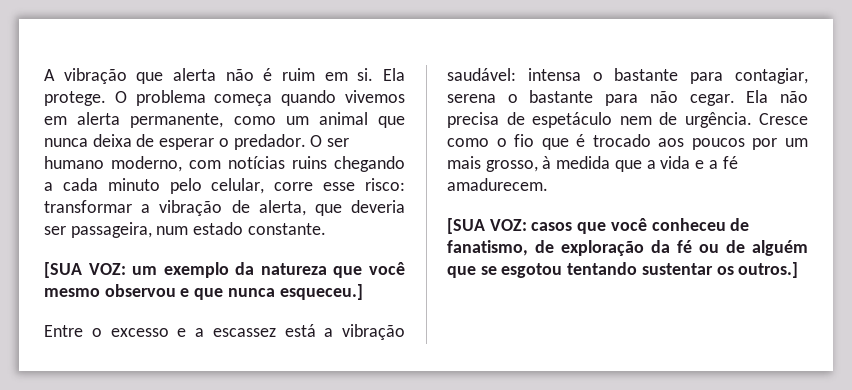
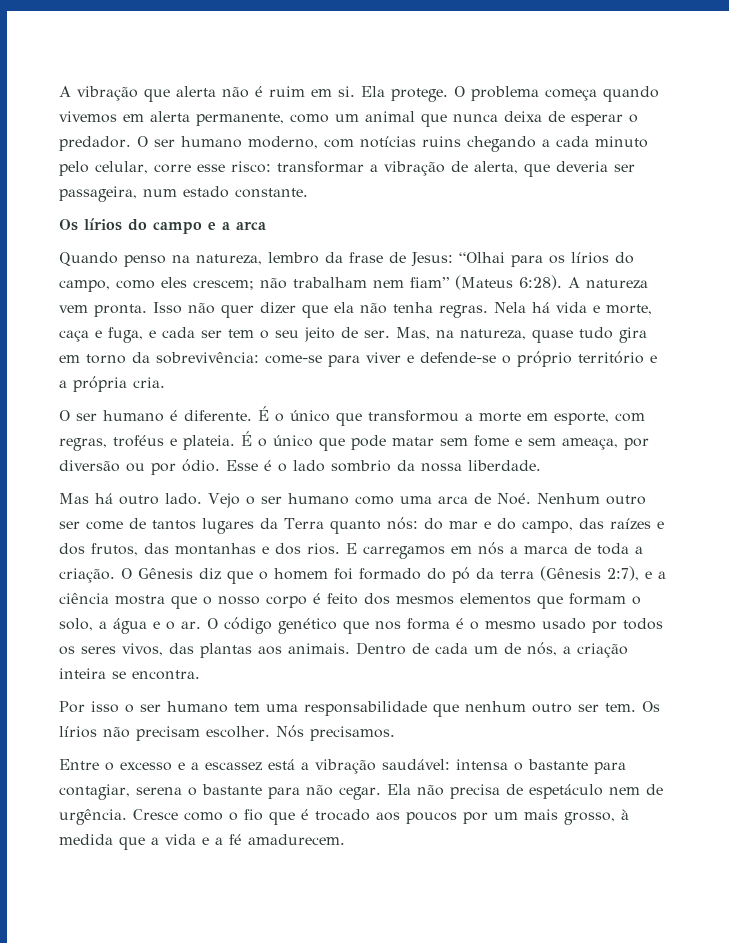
[44,262,405,278] [44,284,363,300] [SUA VOZ: um exemplo da natureza que você mesmo observou e que nunca esqueceu.] -> [59,218,266,234] [59,252,634,267] [59,275,648,292] [59,302,652,318] [59,327,647,343] [59,351,657,367] [59,376,165,392] [59,406,645,426] [59,431,649,451] [59,459,541,475] [59,493,646,508] [59,517,664,534] [59,542,643,559] [59,566,666,584] [59,593,641,609] [59,617,663,634] [59,642,628,658] [59,668,200,680] [59,701,660,717] [59,725,395,741] Os lírios do campo e a arca // Quando penso na natureza, lembro da frase de Jesus: “Olhai para os lírios do campo, como eles crescem; não trabalham nem fiam” (Mateus 6:28). A natureza vem pronta. Isso não quer dizer que ela não tenha regras. Nela há vida e morte, caça e fuga, e cada ser tem o seu jeito de ser. Mas, na natureza, quase tudo gira em torno da sobrevivência: come-se para viver e defende-se o próprio território e a própria cria. // O ser humano é diferente. É o único que transformou a morte em esporte, com regras, troféus e plateia. É o único que pode matar sem fome e sem ameaça, por diversão ou por ódio. Esse é o lado sombrio da nossa liberdade. // Mas há outro lado. Vejo o ser humano como uma arca de Noé. Nenhum outro ser come de tantos lugares da Terra quanto nós: do mar e do campo, das raízes e dos frutos, das montanhas e dos rios. E carregamos em nós a marca de toda a criação. O Gênesis diz que o homem foi formado do pó da terra (Gênesis 2:7), e a ciência mostra que o nosso corpo é feito dos mesmos elementos que formam o solo, a água e o ar. O código genético que nos forma é o mesmo usado por todos os seres vivos, das plantas aos animais. Dentro de cada um de nós, a criação inteira se encontra. // Por isso o ser humano tem uma responsabilidade que nenhum outro ser tem. Os lírios não precisam escolher. Nós precisamos.
[447,218,750,234] [447,240,808,256] [447,262,799,278] // [SUA VOZ: casos que você conheceu de fanatismo, de exploração da fé ou de alguém que se esgotou tentando sustentar os outros.] -> (345, 839) none

